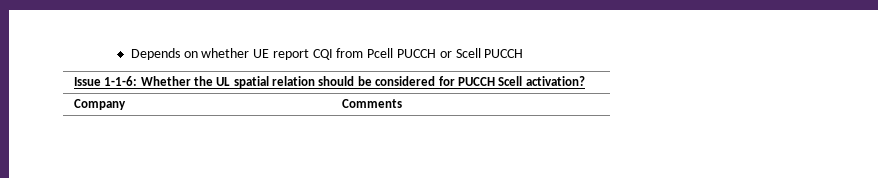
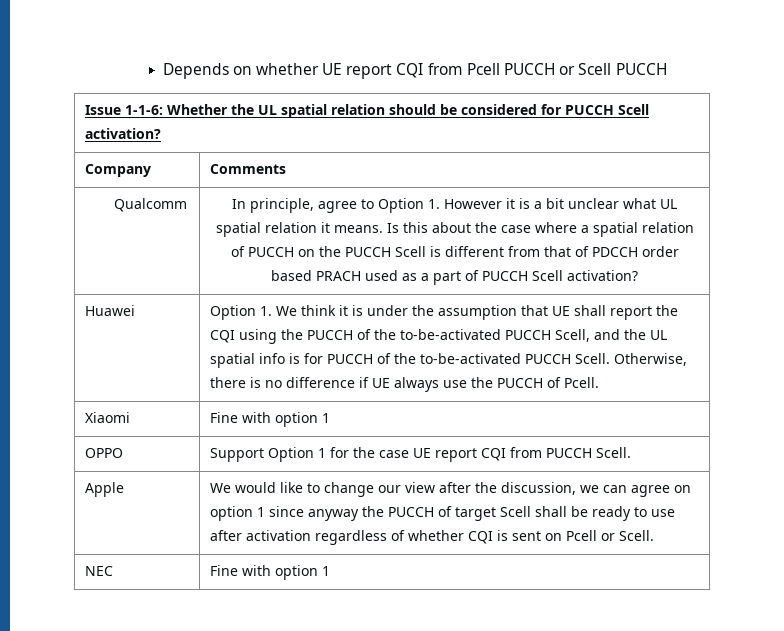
(402, 103) none -> [113,198,187,212] [232,198,677,213] [215,222,694,237] [230,246,679,257] [271,270,638,285] [85,305,136,316] [210,305,679,320] [210,329,668,344] [210,353,688,368] [210,377,600,392] [85,412,131,423] [210,412,331,427] [85,448,124,458] [210,447,632,462] [85,482,125,497] [210,482,692,497] [210,506,676,521] [210,530,655,545] [85,566,114,576] [210,565,331,580] // Qualcomm | In principle, agree to Option 1. However it is a bit unclear what UL spatial relation it means. Is this about the case where a spatial relation of PUCCH on the PUCCH Scell is different from that of PDCCH order based PRACH used as a part of PUCCH Scell activation? // Huawei | Option 1. We think it is under the assumption that UE shall report the CQI using the PUCCH of the to-be-activated PUCCH Scell, and the UL spatial info is for PUCCH of the to-be-activated PUCCH Scell. Otherwise, there is no difference if UE always use the PUCCH of Pcell. // Xiaomi | Fine with option 1 // OPPO | Support Option 1 for the case UE report CQI from PUCCH Scell. // Apple | We would like to change our view after the discussion, we can agree on option 1 since anyway the PUCCH of target Scell shall be ready to use after activation regardless of whether CQI is sent on Pcell or Scell. // NEC | Fine with option 1

